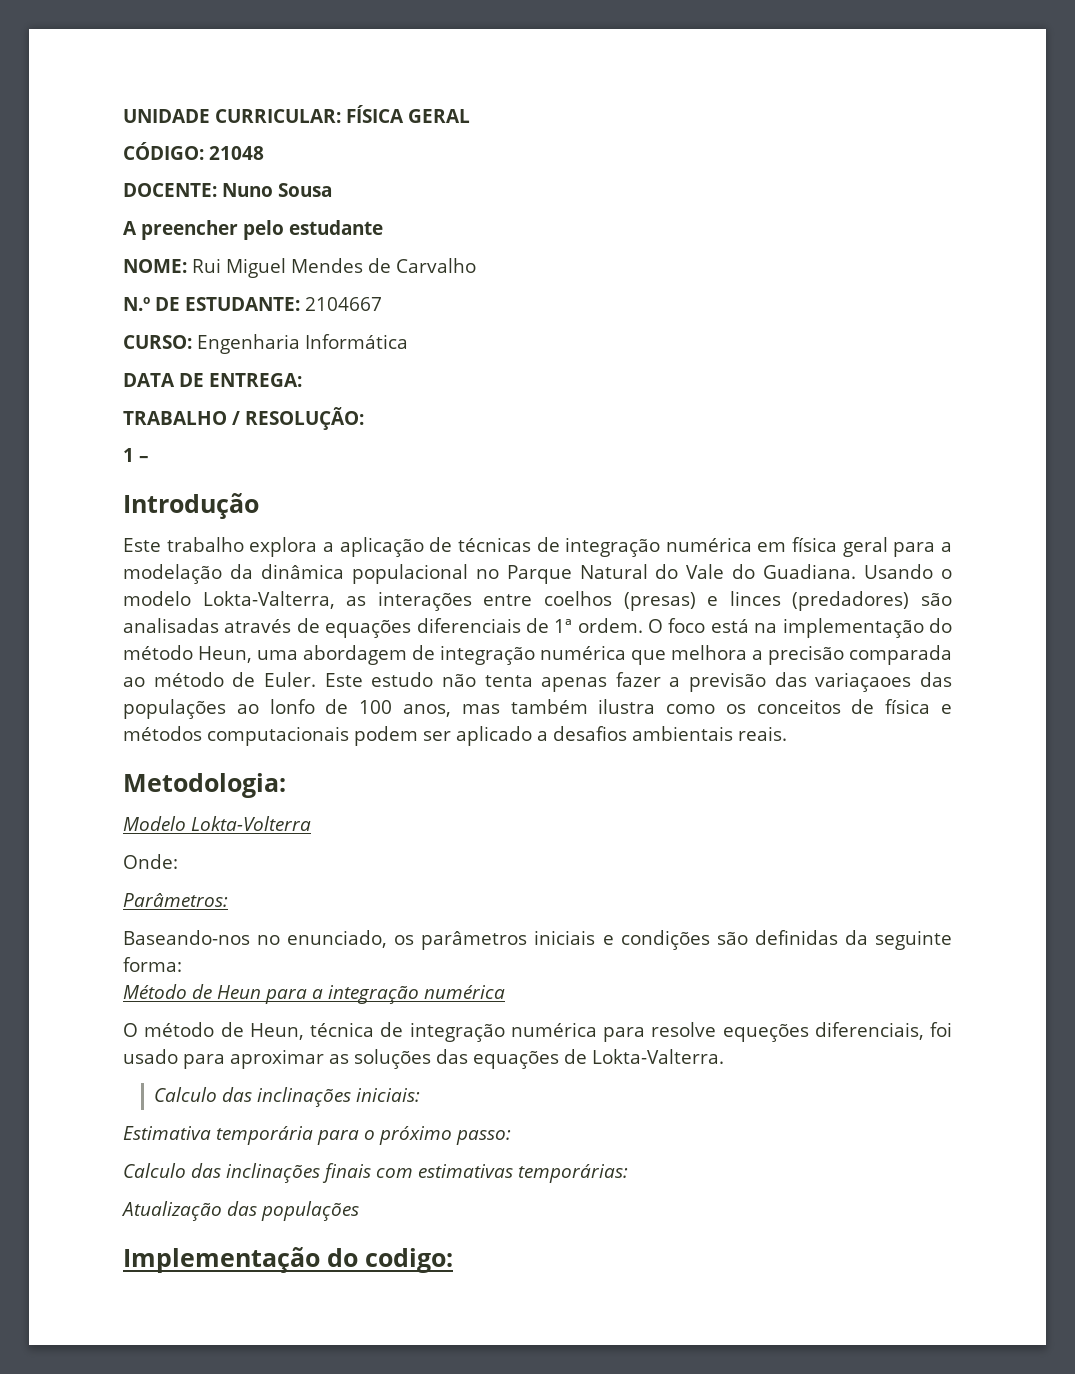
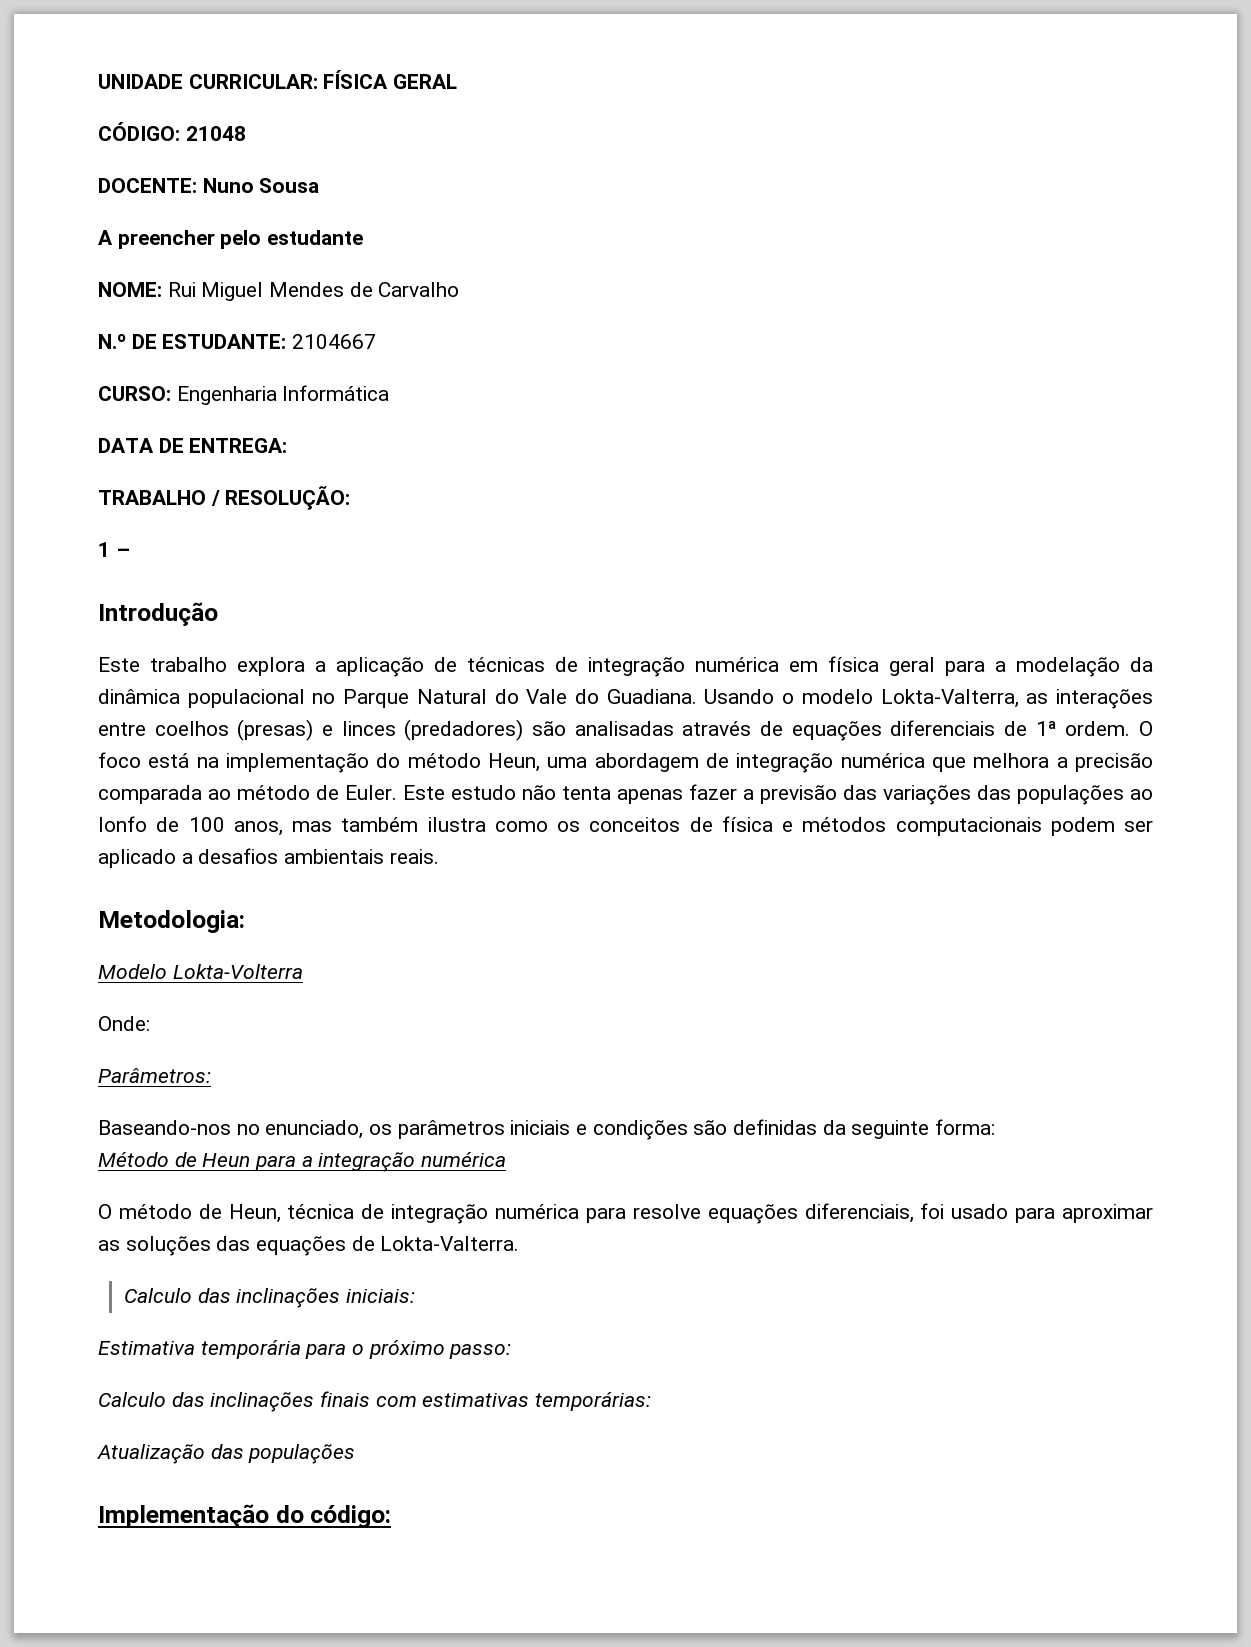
[815,672,912,692] variaçaoes -> [883,785,971,805] variações
[722,1024,809,1042] equeções -> [707,1204,798,1224] equações
[365,1248,453,1273] codigo: -> [310,1505,392,1528] código:

